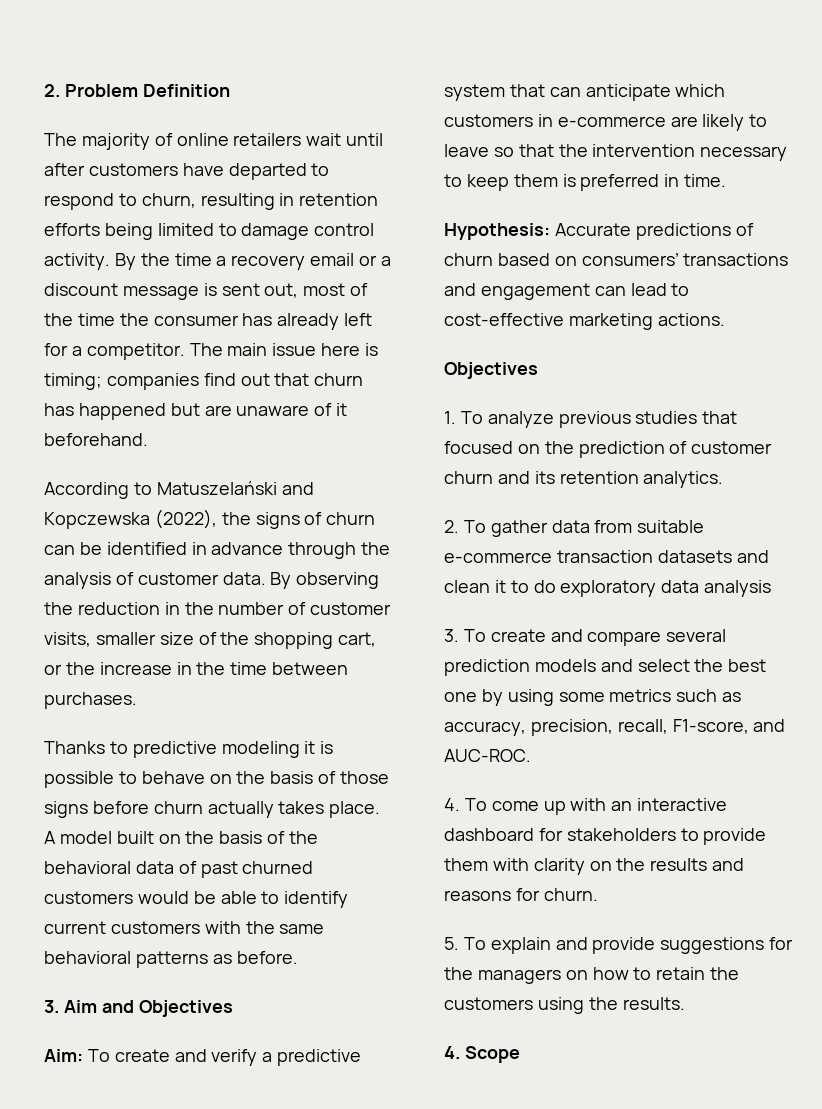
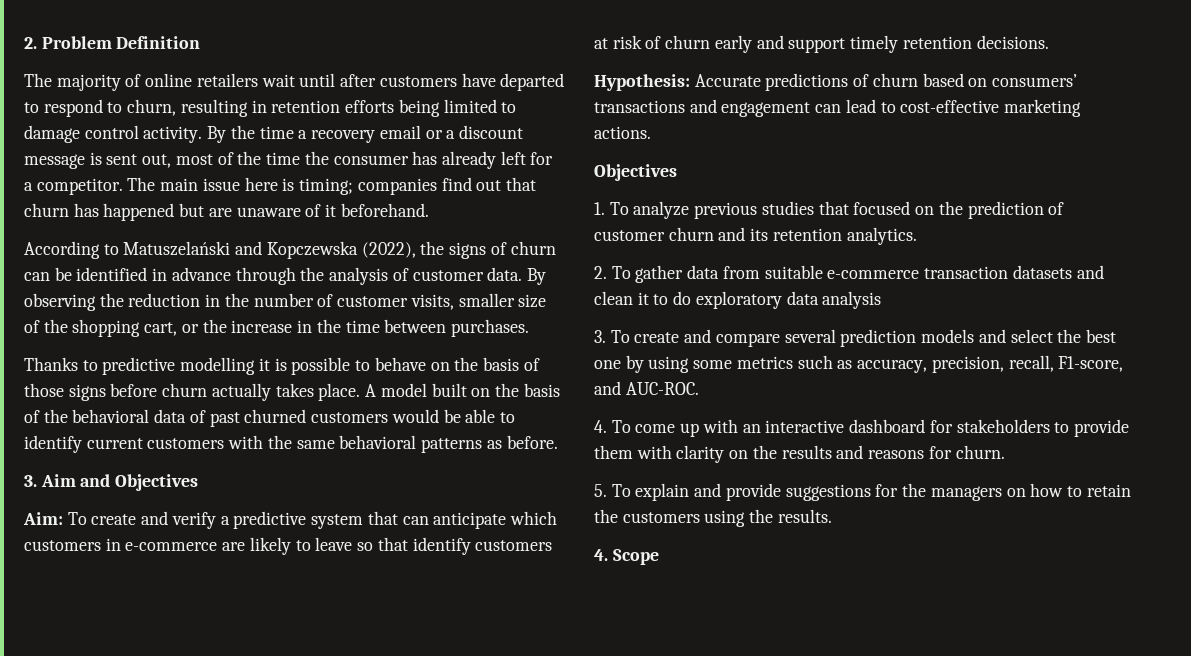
[221,741,300,758] modeling -> [180,357,256,375] modelling
[558,144,788,161] [444,174,727,191] the intervention necessary to keep them is preferred in time. -> [412,537,553,555] [594,35,1049,53] identify customers at risk of churn early and support timely retention decisions.

